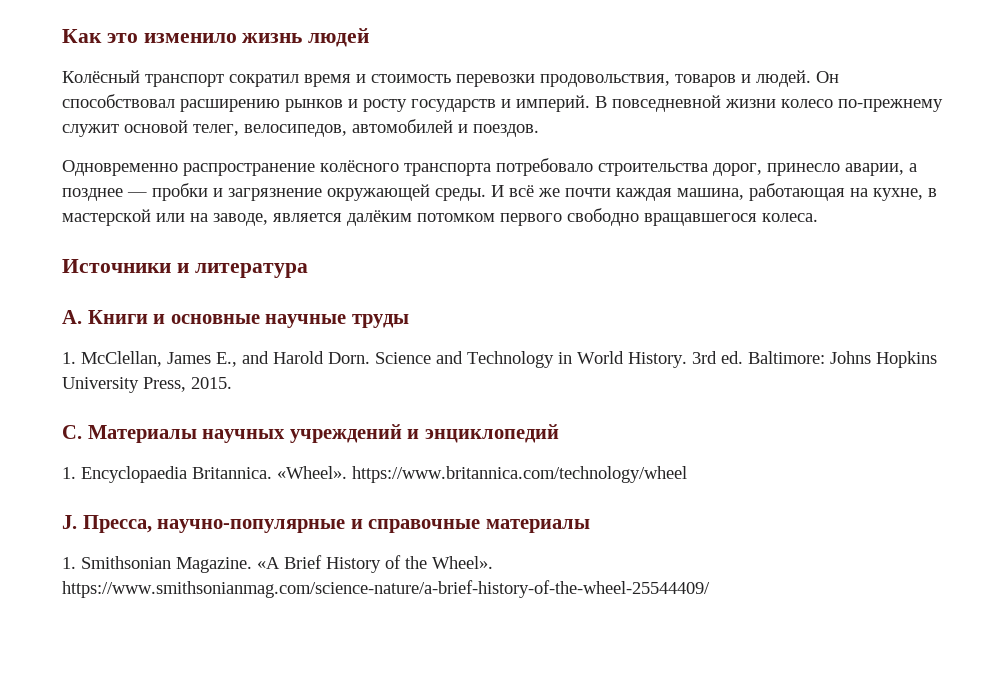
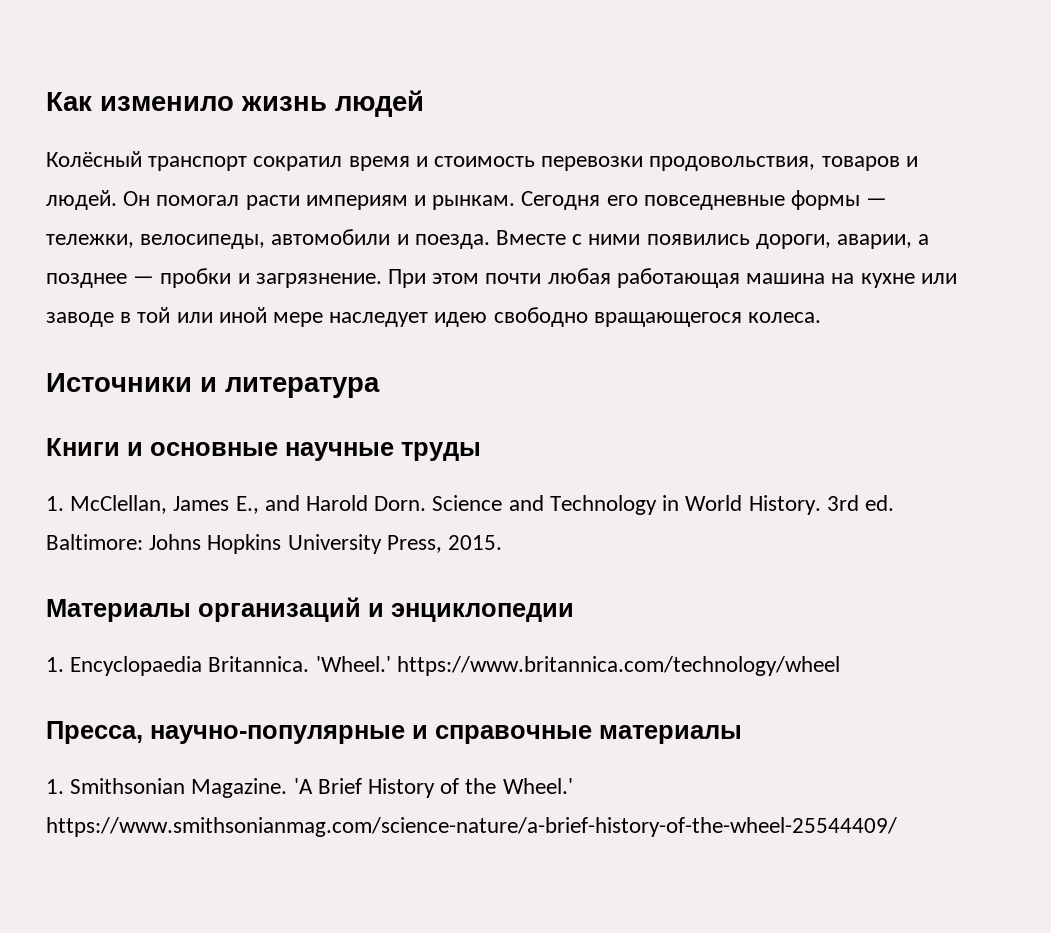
[106,33,138,43] это -> (92, 101) none
[62,94,943,112] [62,119,539,137] [62,158,840,176] способствовал расширению рынков и росту государств и империй. В повседневной жизни колесо по-прежнему служит основой телег, велосипедов, автомобилей и поездов. // Одновременно распространение колёсного транспорта потребовало строительства дорог, принесло -> [156,190,888,210] [46,229,831,249] помогал расти империям и рынкам. Сегодня его повседневные формы — тележки, велосипеды, автомобили и поезда. Вместе с ними появились дороги,
[228,183,937,201] [62,208,757,226] загрязнение окружающей среды. И всё же почти каждая машина, работающая на кухне, в мастерской или на заводе, является далёким потомком первого свободно вращавшегося -> [255,268,957,288] [46,307,742,327] загрязнение. При этом почти любая работающая машина на кухне или заводе в той или иной мере наследует идею свободно вращающегося
[62,310,82,324] A. -> (380, 387) none
[62,424,559,443] C. Материалы научных учреждений и энциклопедий -> [46,597,574,622] Материалы организаций и энциклопедии
[277,466,347,479] «Wheel». -> [315,656,391,672] 'Wheel.'
[62,515,77,529] J. -> (840, 666) none
[257,557,280,569] «A -> [293,778,313,794] 'A
[432,556,493,569] Wheel». -> [502,778,573,794] Wheel.'

